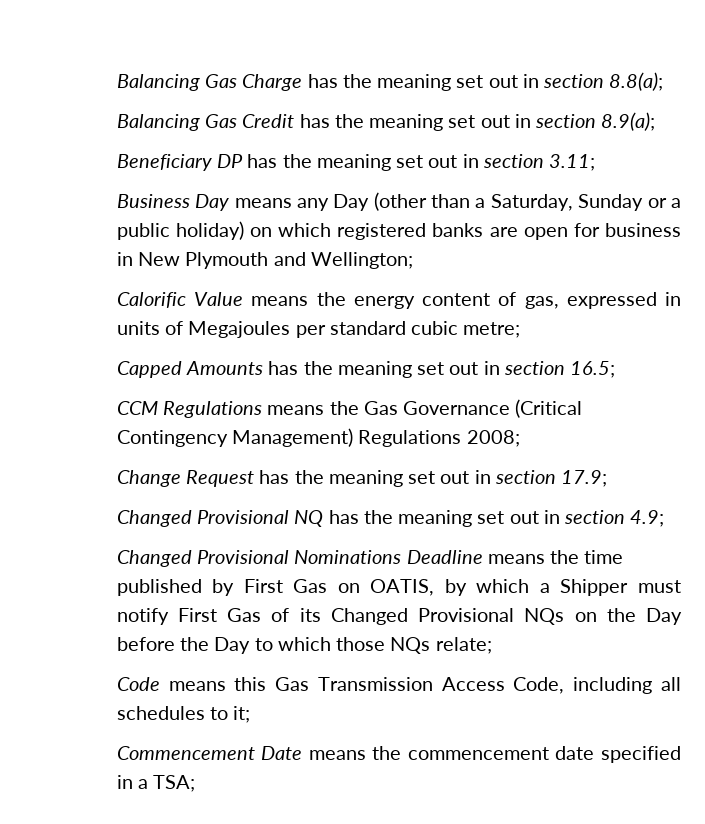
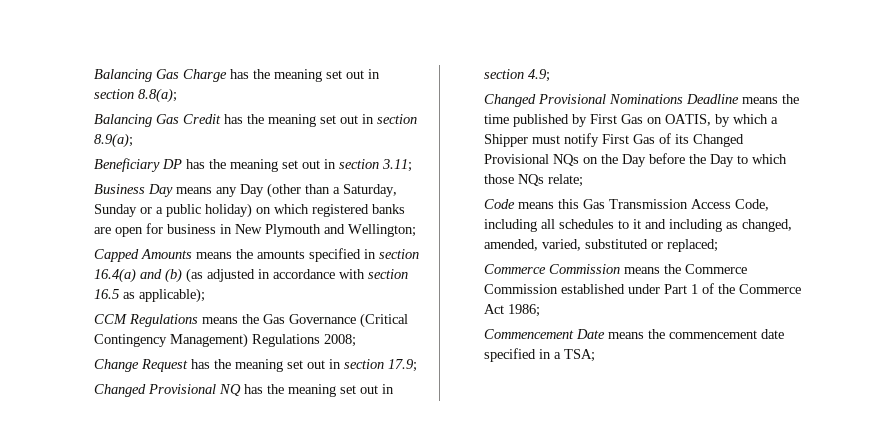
[116,292,681,309] [116,321,521,338] [116,361,616,378] Calorific Value means the energy content of gas, expressed in units of Megajoules per standard cubic metre; // Capped Amounts has the meaning set out in section 16.5; -> [93,248,419,262] [93,268,408,283] [93,288,205,303] Capped Amounts means the amounts specified in section 16.4(a) and (b) (as adjusted in accordance with section 16.5 as applicable);
[233,706,251,723] it; -> [632,219,792,232] [483,239,718,252] [483,264,747,274] [483,283,801,294] [483,304,540,317] it and including as changed, amended, varied, substituted or replaced; // Commerce Commission means the Commerce Commission established under Part 1 of the Commerce Act 1986;

